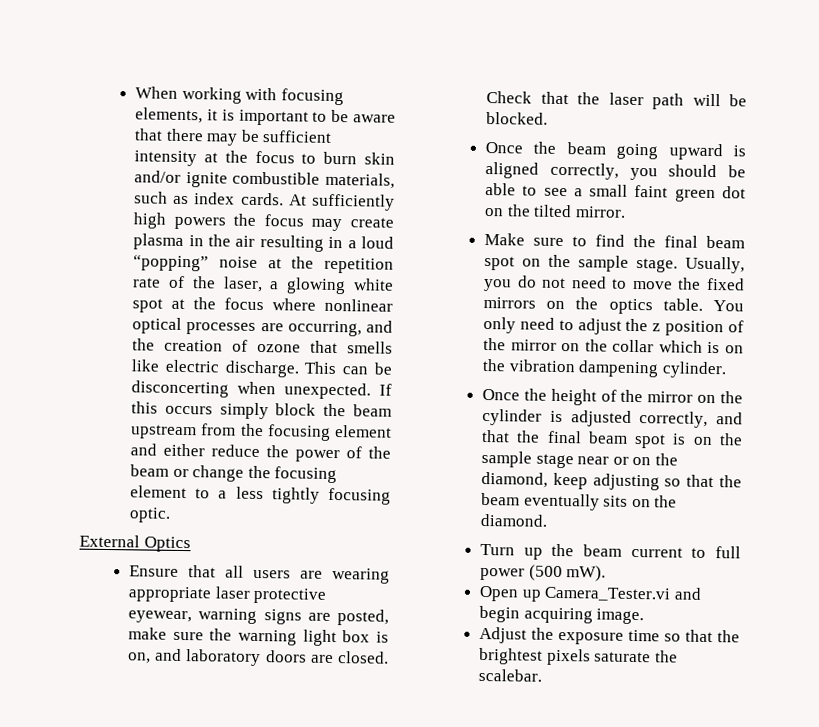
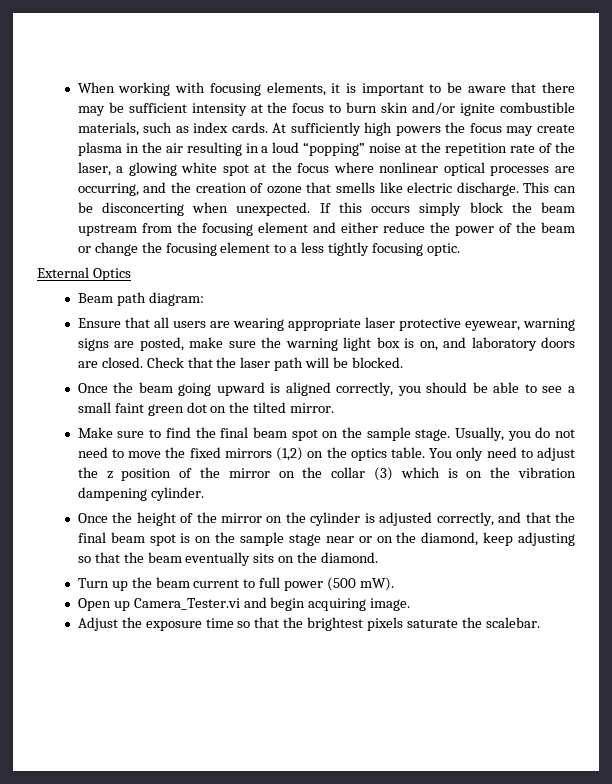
(191, 544) none -> [77,292,204,306] // Beam path diagram:
(537, 302) none -> [276,447,304,461] (1,2)
(655, 346) none -> [373,467,393,481] (3)

